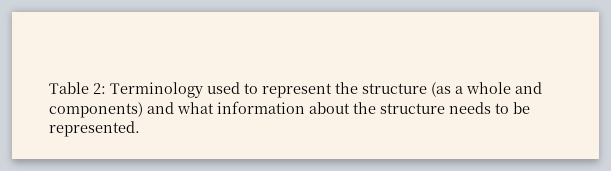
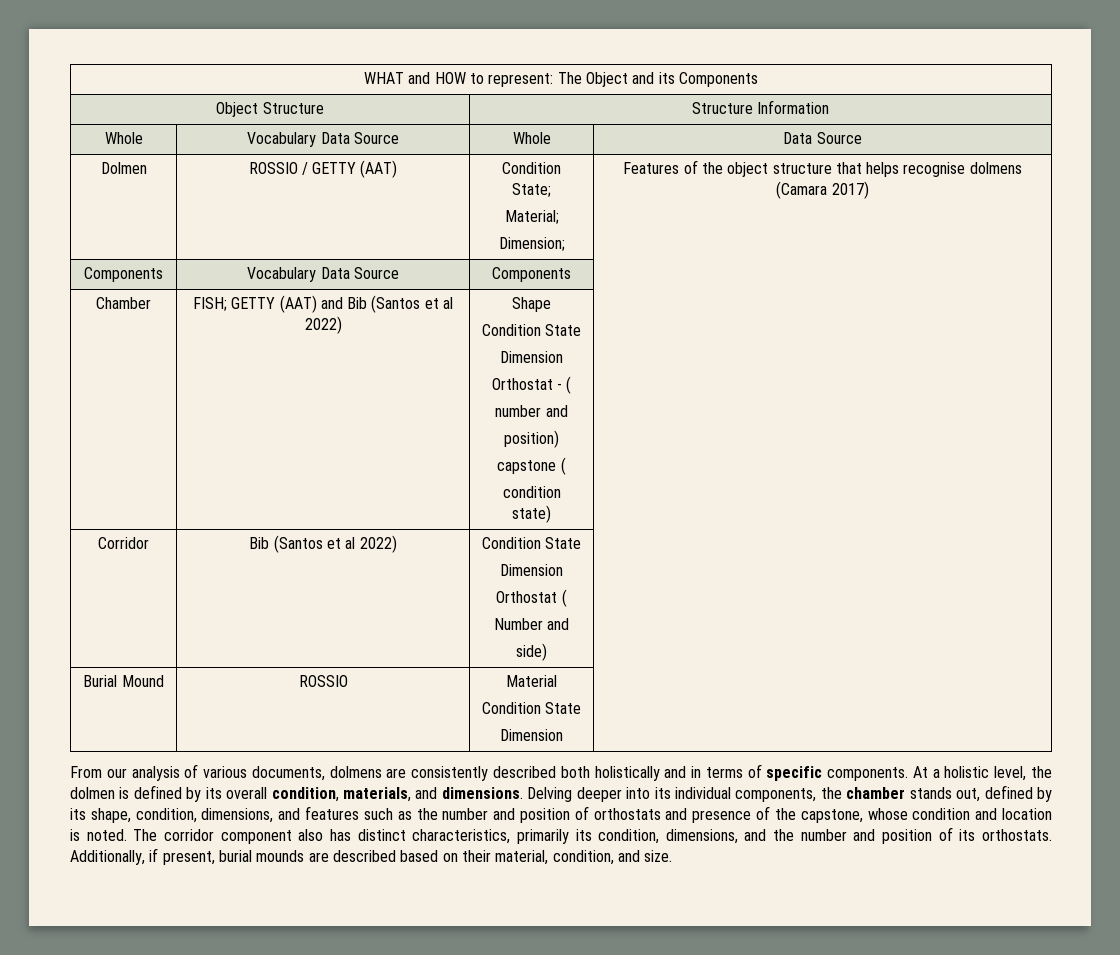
[49,82,542,98] [49,101,530,118] [49,121,140,137] Table 2: Terminology used to represent the structure (as a whole and components) and what information about the structure needs to be represented. -> [364,72,758,87] [216,102,324,117] [691,100,830,114] [104,132,143,144] [247,132,399,147] [512,132,551,144] [783,132,862,144] [100,162,147,174] [248,160,398,178] [502,162,561,174] [512,183,551,197] [504,210,559,224] [498,237,565,251] [623,160,1022,177] [776,181,869,199] [84,267,163,282] [247,267,399,282] [492,267,571,282] [96,297,151,309] [192,295,454,313] [304,316,342,334] [512,297,551,312] [481,324,582,336] [500,351,563,363] [491,376,572,394] [495,405,568,417] [504,430,559,448] [497,457,566,475] [502,486,561,498] [512,505,551,523] [98,537,149,549] [249,535,397,553] [481,537,582,549] [500,564,563,576] [496,589,567,607] [493,618,570,630] [516,643,547,661] [83,675,164,687] [298,675,348,687] [506,675,557,687] [481,702,582,714] [500,729,563,741] [70,764,1052,781] [70,785,1053,802] [70,806,1053,823] [70,827,1052,844] [70,848,673,865] WHAT and HOW to represent: The Object and its Components // Object Structure | Structure Information // Whole | Vocabulary Data Source | Whole | Data Source // Dolmen | ROSSIO / GETTY (AAT) | Condition State; // Material; // Dimension; | Features of the object structure that helps recognise dolmens (Camara 2017) // Components | Vocabulary Data Source | Components | // Chamber | FISH; GETTY (AAT) and Bib (Santos et al 2022) | Shape // Condition State // Dimension // Orthostat - ( // number and // position) // capstone ( // condition state) | // Corridor | Bib (Santos et al 2022) | Condition State // Dimension // Orthostat ( // Number and // side) | // Burial Mound | ROSSIO | Material // Condition State // Dimension | // From our analysis of various documents, dolmens are consistently described both holistically and in terms of specific components. At a holistic level, the dolmen is defined by its overall condition, materials, and dimensions. Delving deeper into its individual components, the chamber stands out, defined by its shape, condition, dimensions, and features such as the number and position of orthostats and presence of the capstone, whose condition and location is noted. The corridor component also has distinct characteristics, primarily its condition, dimensions, and the number and position of its orthostats. Additionally, if present, burial mounds are described based on their material, condition, and size.

